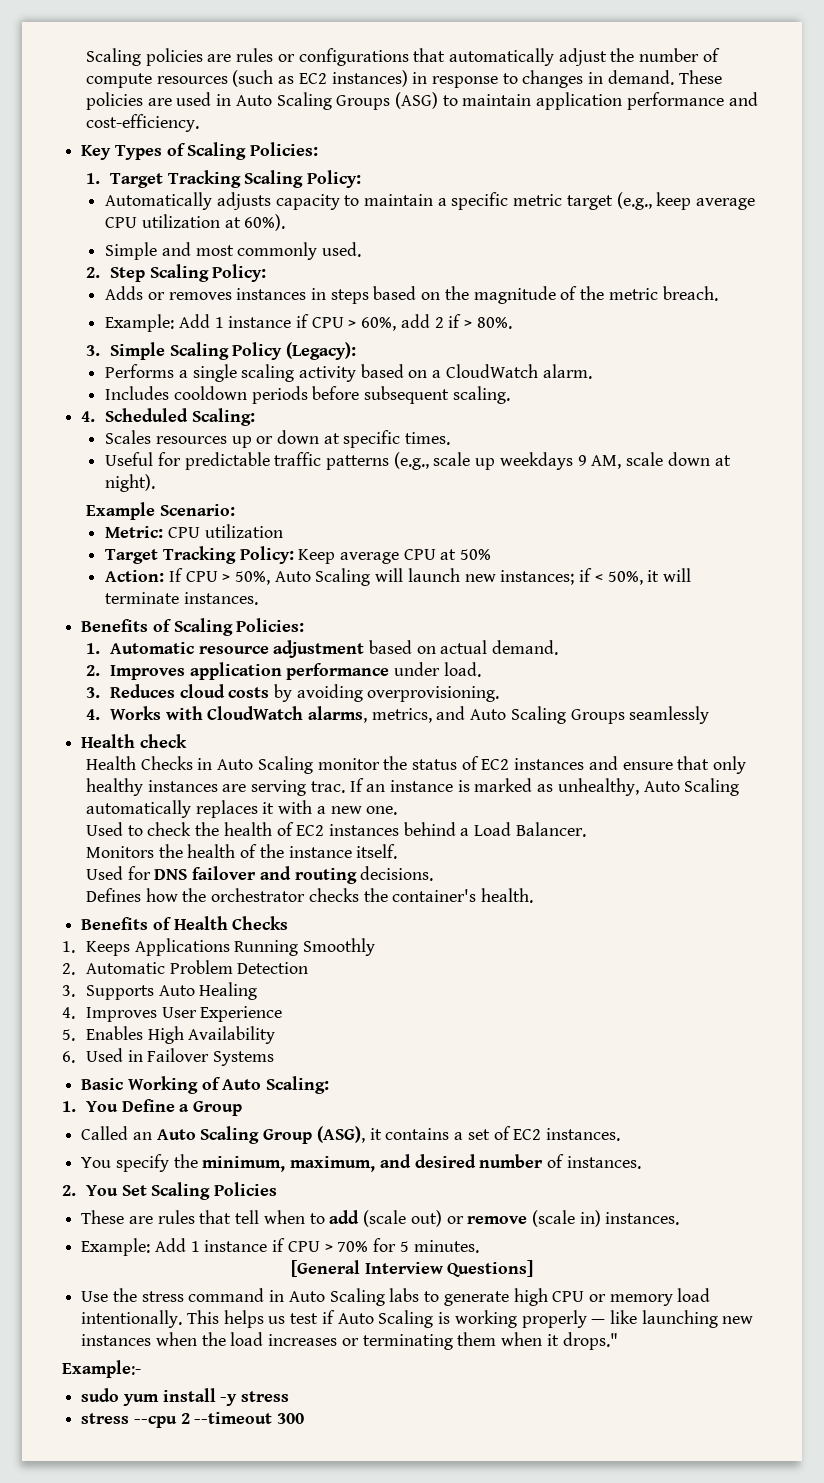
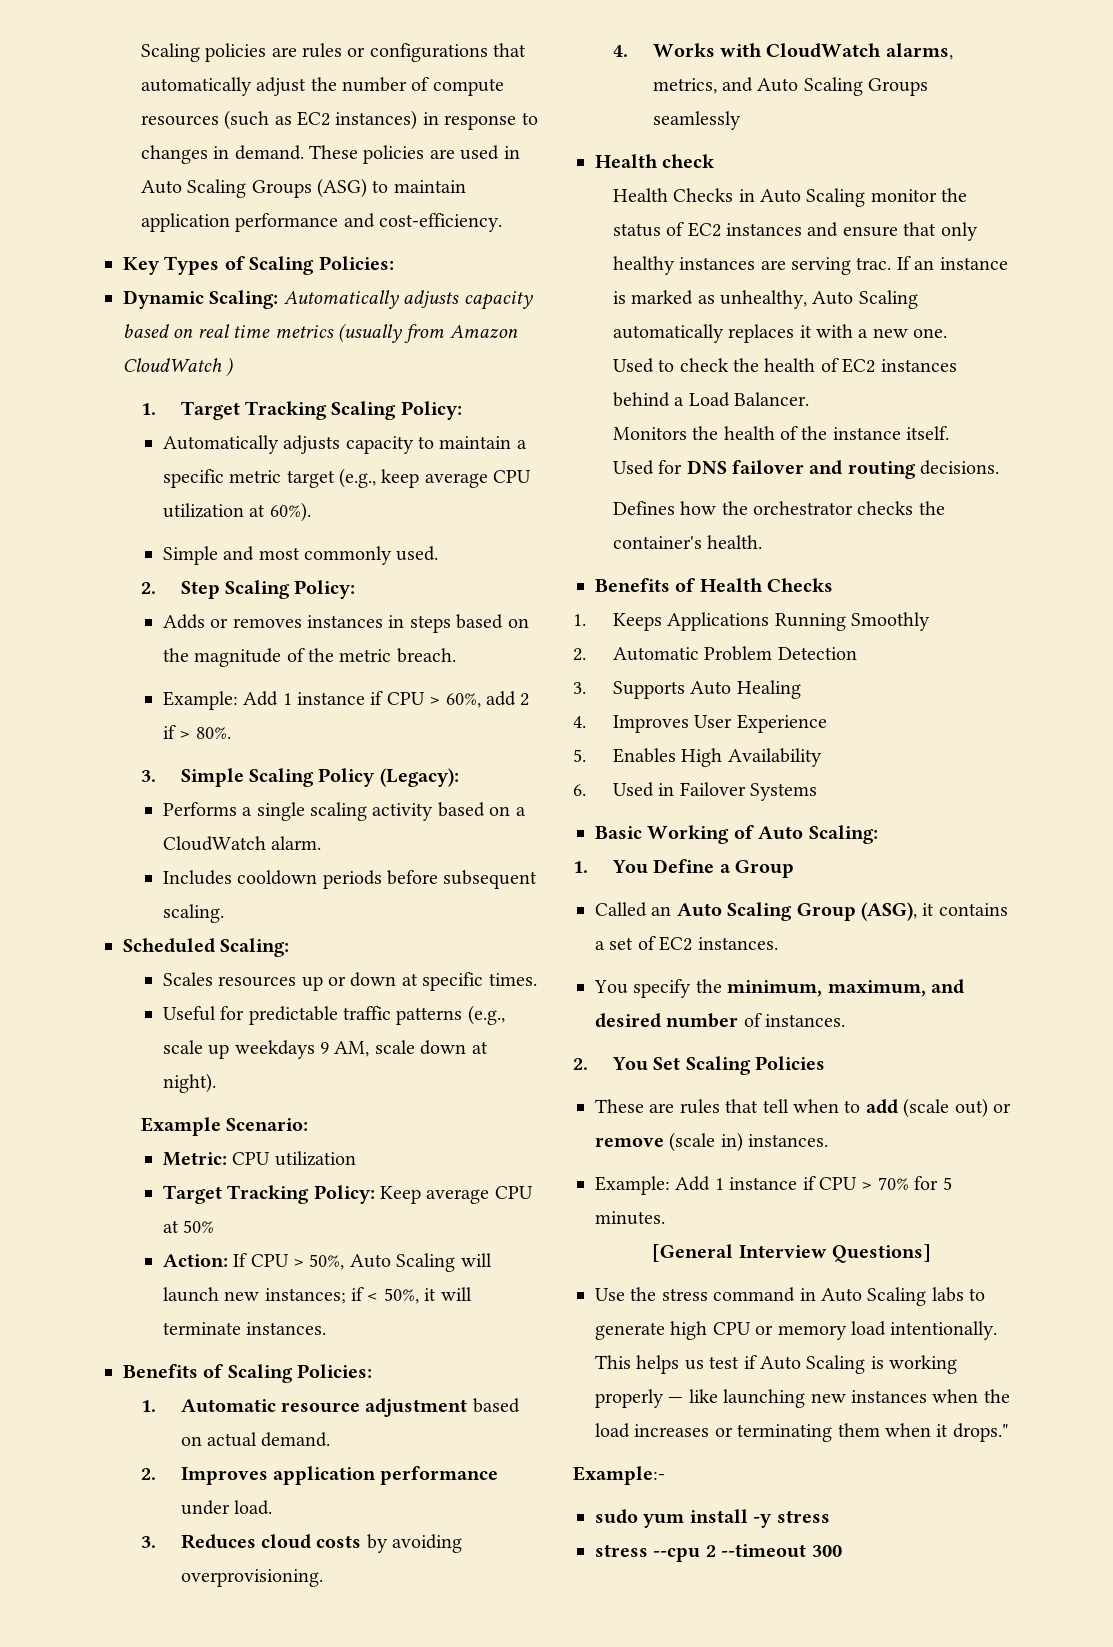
(319, 149) none -> [123,290,533,310] [123,323,518,343] [123,357,234,377] // Dynamic Scaling: Automatically adjusts capacity based on real time metrics (usually from Amazon CloudWatch )
[81,411,96,422] 4. -> (224, 913) none

